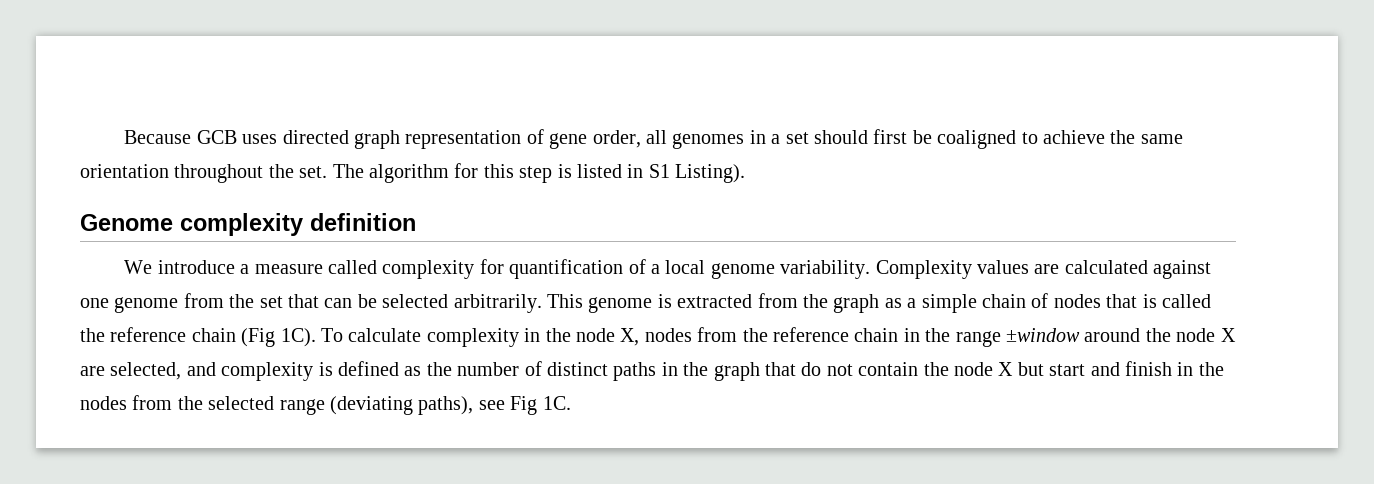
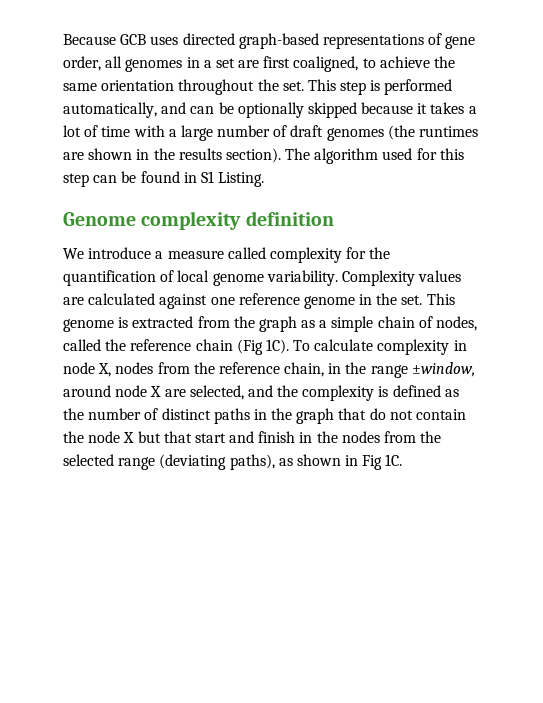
[353,130,522,149] graph representation -> [238,33,424,49] graph-based representations
[813,129,1017,149] should first be coaligned -> [238,56,359,72] are first coaligned,
(328, 172) none -> [307,79,453,95] [63,102,477,118] [63,125,479,141] [63,148,281,163] This step is performed automatically, and can be optionally skipped because it takes a lot of time with a large number of draft genomes (the runtimes are shown in the results section).
(449, 173) none -> [382,148,413,160] used
[557,164,622,178] is listed -> [93,171,180,183] can be found
[675,164,746,183] Listing). -> [218,172,265,187] Listing.
(504, 266) none -> [369,247,391,259] the
[650,264,660,274] a -> (175, 276) none
[114,293,542,313] genome from the set that can be selected arbitrarily. -> [238,293,423,309] reference genome in the set.
[1053,294,1157,308] nodes that is -> [436,316,478,331] nodes,
[545,328,571,342] the -> (467, 345) none
[854,328,899,342] chain -> [284,362,325,377] chain,
[1005,328,1171,342] ±window around the -> [411,362,475,377] [63,385,111,397] ±window, around
(216, 369) none -> [277,385,299,397] the
(1044, 369) none -> [163,431,192,443] that
[478,400,505,410] see -> [278,454,359,466] as shown in

